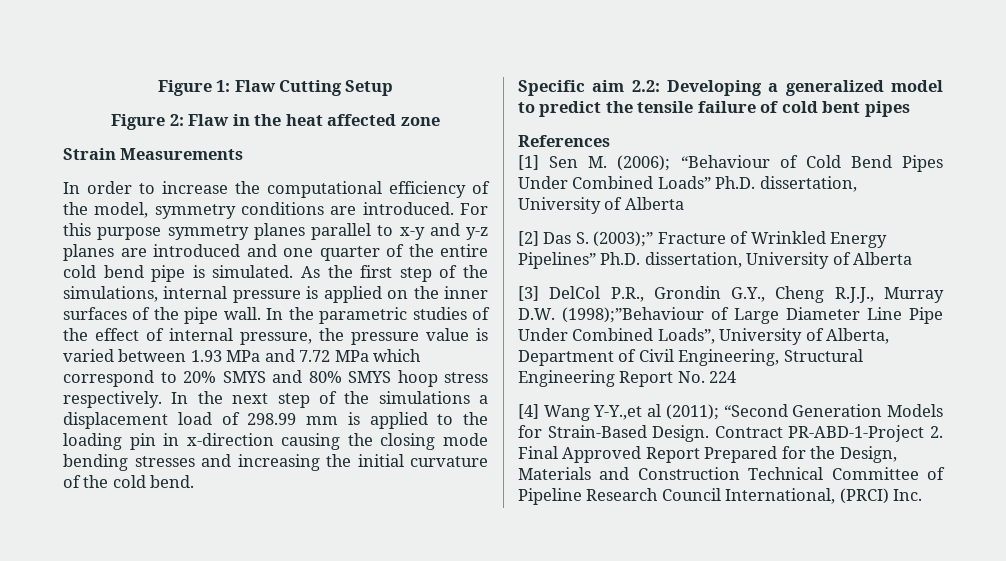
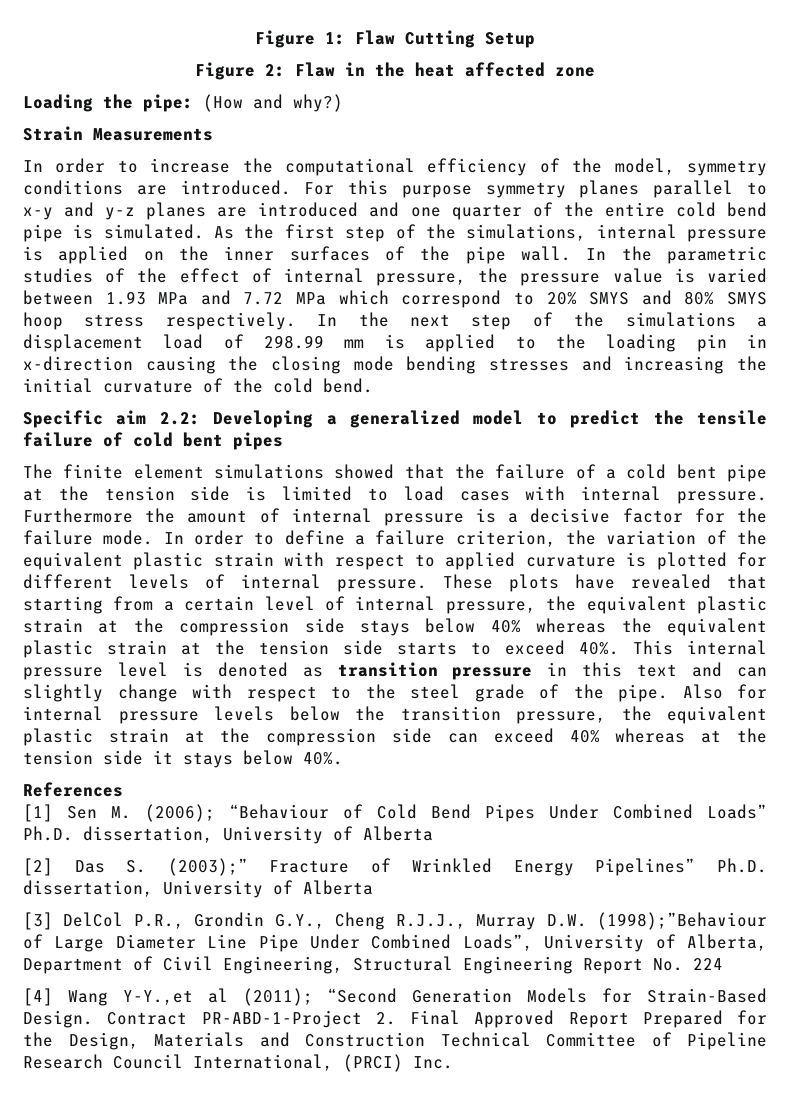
(440, 121) none -> [23,94,343,112] // Loading the pipe: (How and why?)
(910, 109) none -> [23,464,768,482] [23,486,767,504] [23,508,767,526] [23,530,768,547] [23,552,767,570] [23,574,767,592] [23,596,767,614] [23,618,767,636] [23,640,767,658] [23,662,767,680] [23,684,767,702] [23,706,767,724] [23,728,768,746] [23,750,343,768] // The finite element simulations showed that the failure of a cold bent pipe at the tension side is limited to load cases with internal pressure. Furthermore the amount of internal pressure is a decisive factor for the failure mode. In order to define a failure criterion, the variation of the equivalent plastic strain with respect to applied curvature is plotted for different levels of internal pressure. These plots have revealed that starting from a certain level of internal pressure, the equivalent plastic strain at the compression side stays below 40% whereas the equivalent plastic strain at the tension side starts to exceed 40%. This internal pressure level is denoted as transition pressure in this text and can slightly change with respect to the steel grade of the pipe. Also for internal pressure levels below the transition pressure, the equivalent plastic strain at the compression side can exceed 40% whereas at the tension side it stays below 40%.

